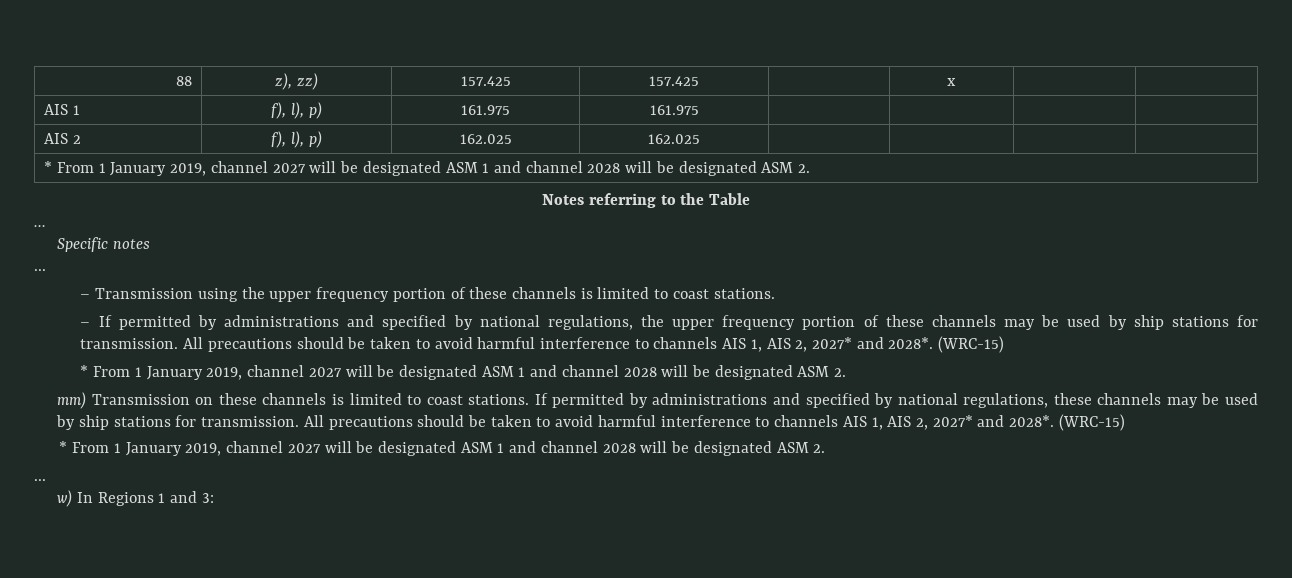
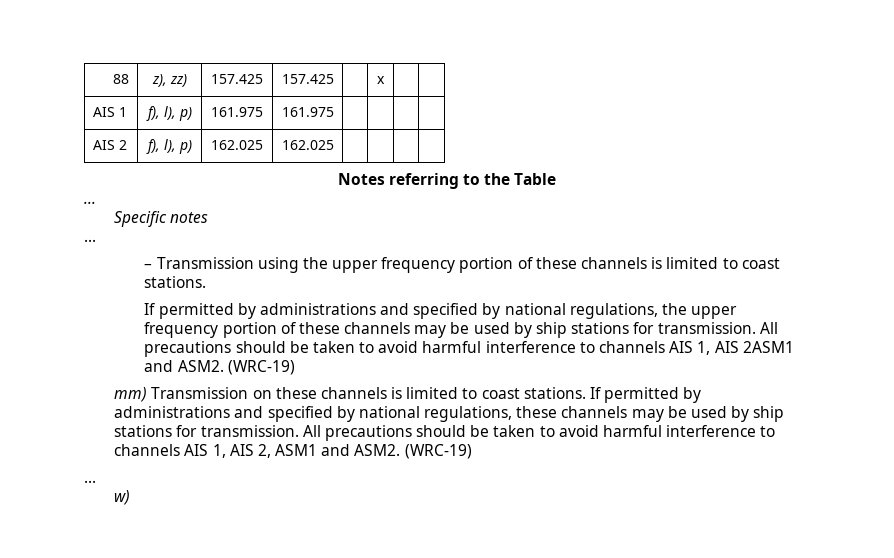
[44,161,811,176] // * From 1 January 2019, channel 2027 will be designated ASM 1 and channel 2028 will be designated ASM 2. -> (334, 145) none
[80,322,91,327] – -> (207, 282) none
[795,336,1005,353] [80,365,847,380] 2, 2027* and 2028*. (WRC-15) // * From 1 January 2019, channel 2027 will be designated ASM 1 and channel 2028 will be designated ASM 2. -> [742,341,794,353] [144,360,295,375] 2ASM1 and ASM2. (WRC-19)
[932,414,1125,431] [59,441,826,456] [34,479,46,481] [57,490,214,507] 2027* and 2028*. (WRC-15) // * From 1 January 2019, channel 2027 will be designated ASM 1 and channel 2028 will be designated ASM 2. // ... // w) In Regions 1 and 3: -> [275,444,472,459] [84,480,96,483] [114,490,131,505] ASM1 and ASM2. (WRC-19) // ... // w)

